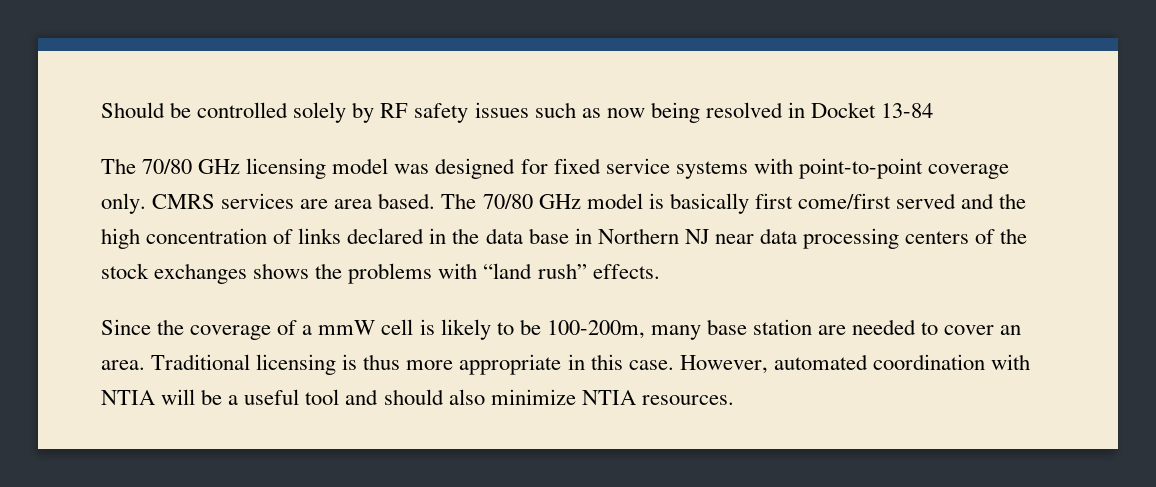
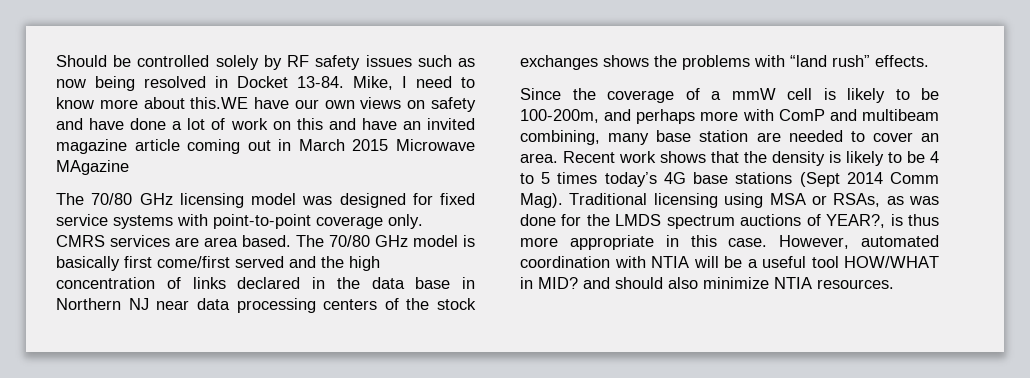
[881,103,934,118] 13-84 -> [297,76,475,90] [56,97,476,112] [56,118,475,130] [56,139,475,154] [56,160,129,175] 13-84. Mike, I need to know more about this.WE have our own views on safety and have done a lot of work on this and have an invited magazine article coming out in March 2015 Microwave MAgazine
(645, 329) none -> [604,109,939,124] [520,130,600,145] and perhaps more with ComP and multibeam combining,
[151,354,337,375] Traditional licensing -> [563,151,939,166] [520,172,939,187] [520,193,939,208] [520,214,886,229] Recent work shows that the density is likely to be 4 to 5 times today’s 4G base stations (Sept 2014 Comm Mag). Traditional licensing using MSA or RSAs, as was done for the LMDS spectrum auctions of YEAR?,
(340, 397) none -> [844,256,939,268] [520,277,578,289] HOW/WHAT in MID?

